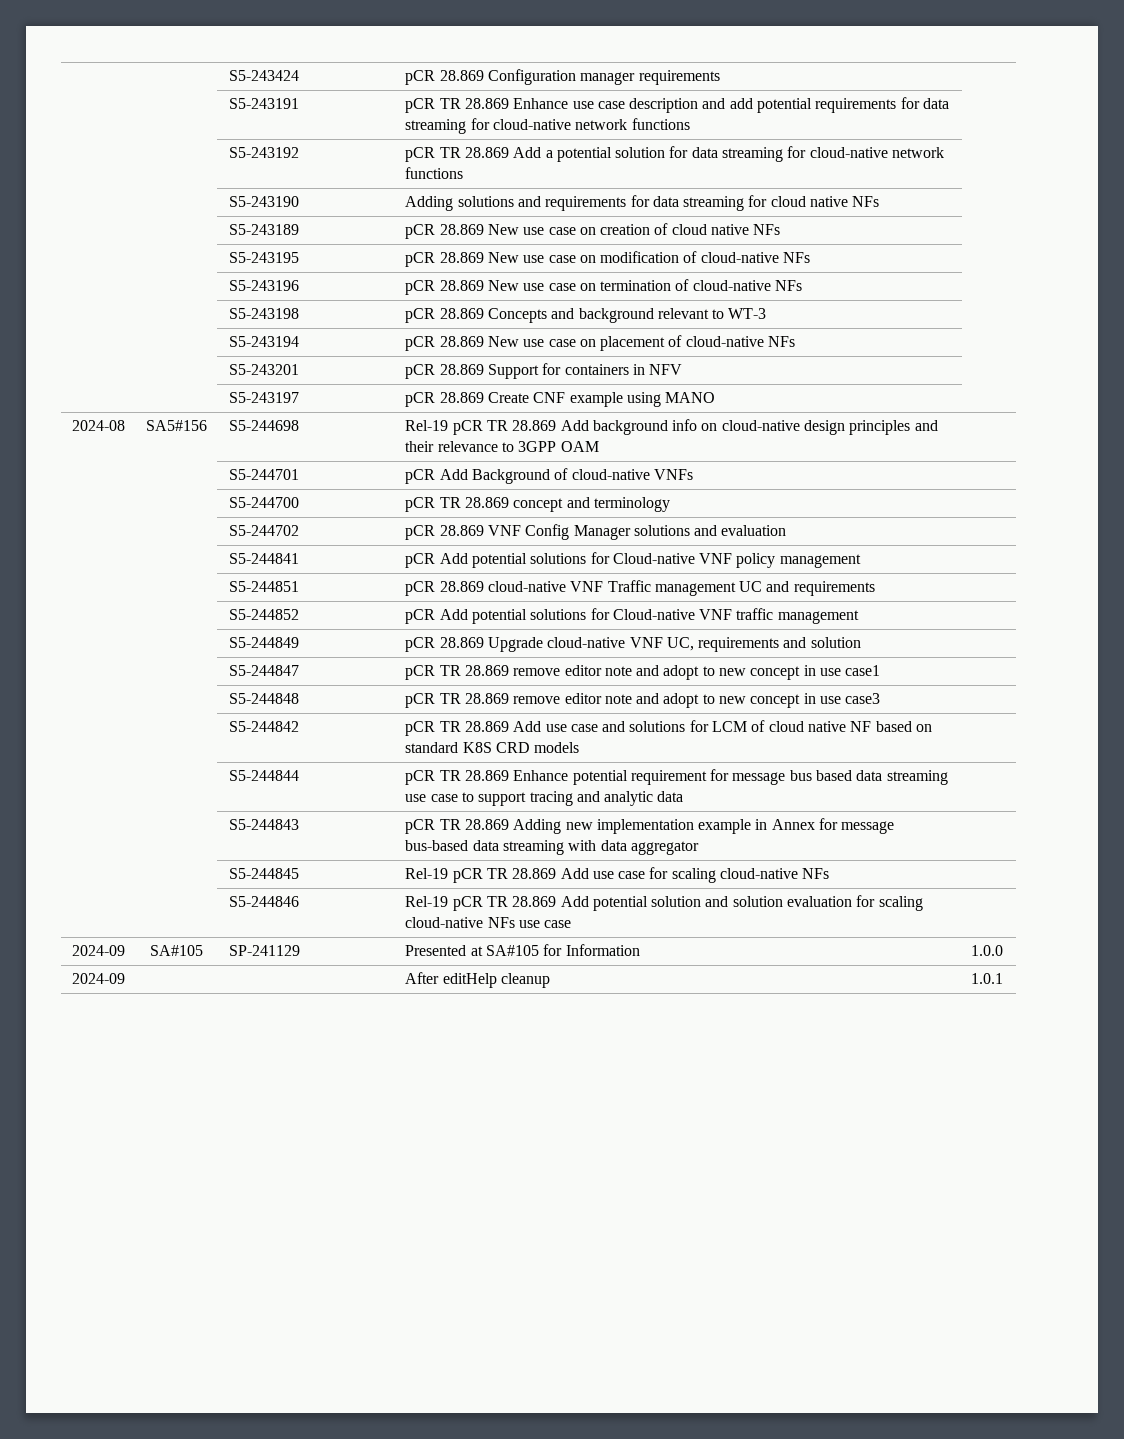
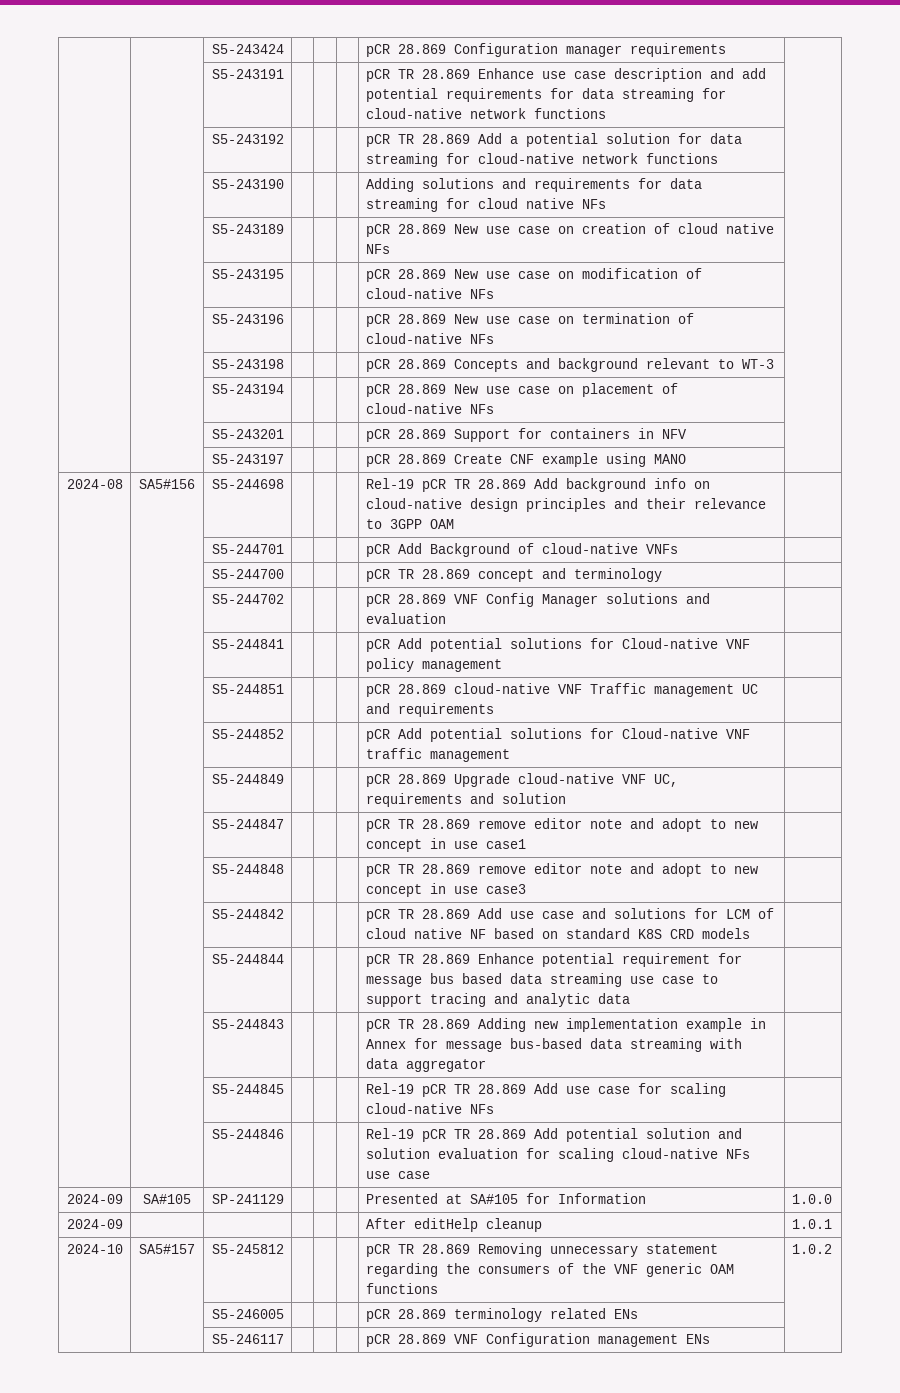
(1004, 978) none -> [66,1244,123,1254] [139,1244,195,1254] [211,1244,284,1254] [365,1243,718,1257] [365,1263,734,1277] [365,1283,438,1294] [791,1244,832,1254] [211,1309,284,1319] [365,1308,638,1322] [211,1334,284,1344] [365,1333,710,1347] // 2024-10 | SA5#157 | S5-245812 | | | | pCR TR 28.869 Removing unnecessary statement regarding the consumers of the VNF generic OAM functions | 1.0.2 // | | S5-246005 | | | | pCR 28.869 terminology related ENs | // | | S5-246117 | | | | pCR 28.869 VNF Configuration management ENs |

